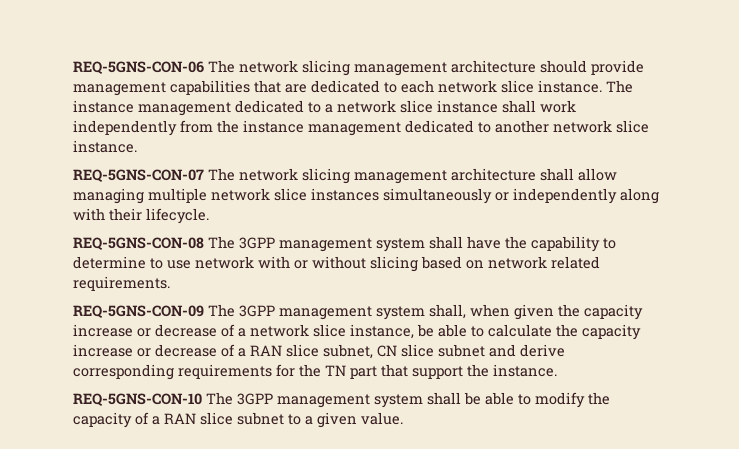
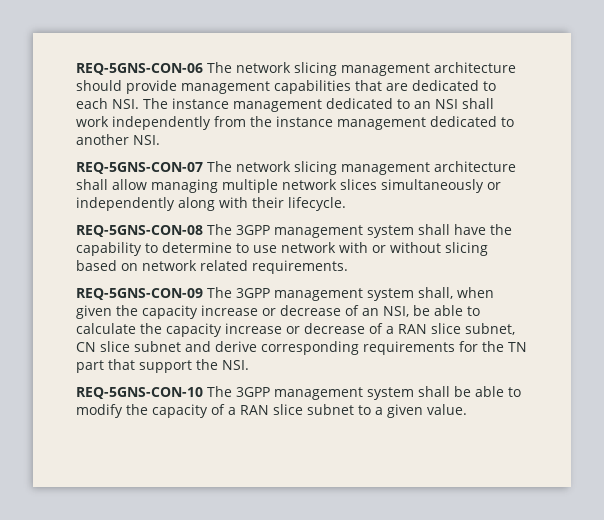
[438,80,602,93] network slice instance. -> [112,99,139,109] NSI.
[325,100,498,113] a network slice instance -> [414,99,458,109] an NSI
[553,120,649,133] [73,140,137,153] network slice instance. -> [133,135,160,145] NSI.
[274,188,379,201] slice instances -> [340,179,377,190] slices
[238,324,414,339] a network slice instance, -> [362,306,409,317] an NSI,
[493,364,557,377] instance. -> [222,360,249,370] NSI.

